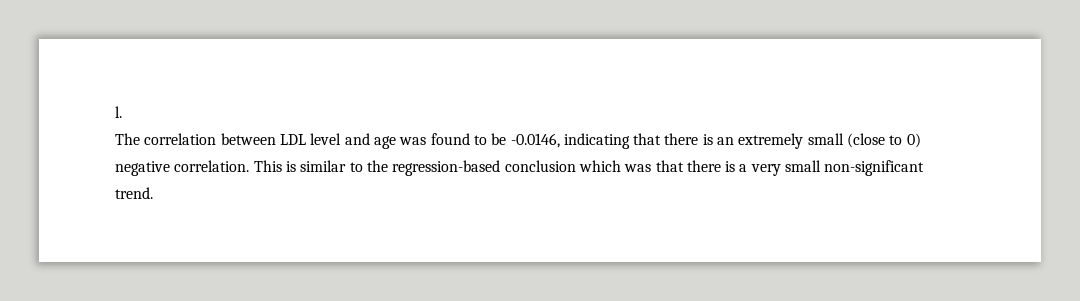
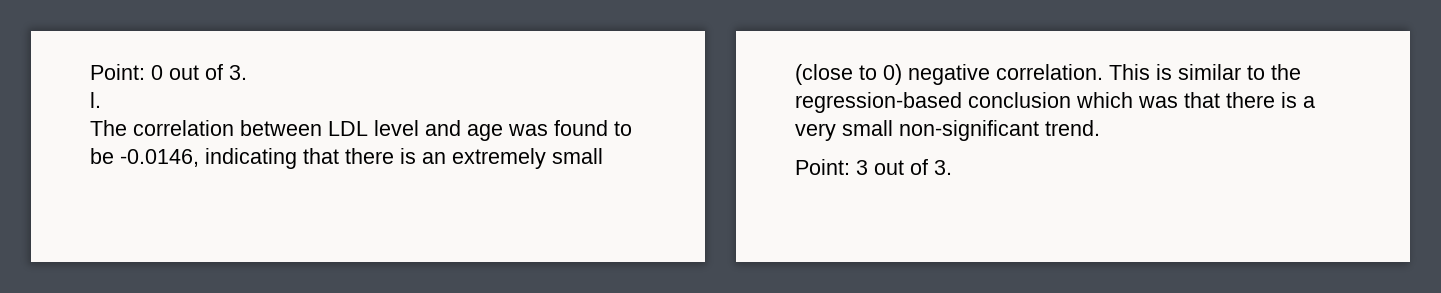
(115, 112) none -> [90,64,247,80] Point: 0 out of 3. //
(153, 193) none -> [795,159,952,175] // Point: 3 out of 3.

